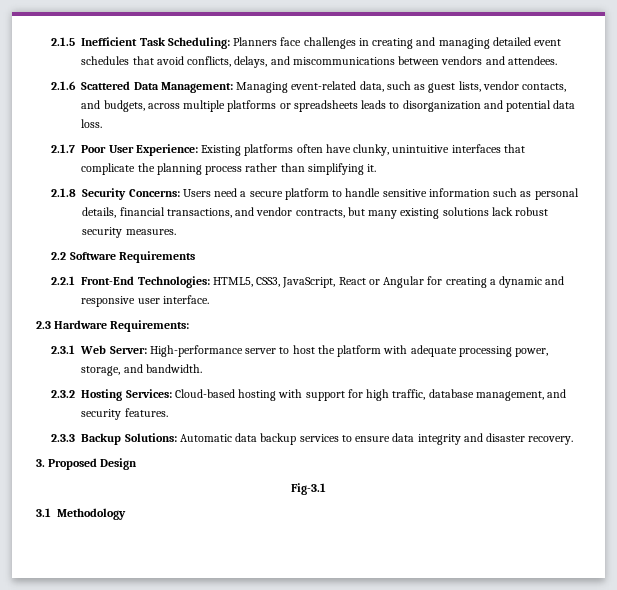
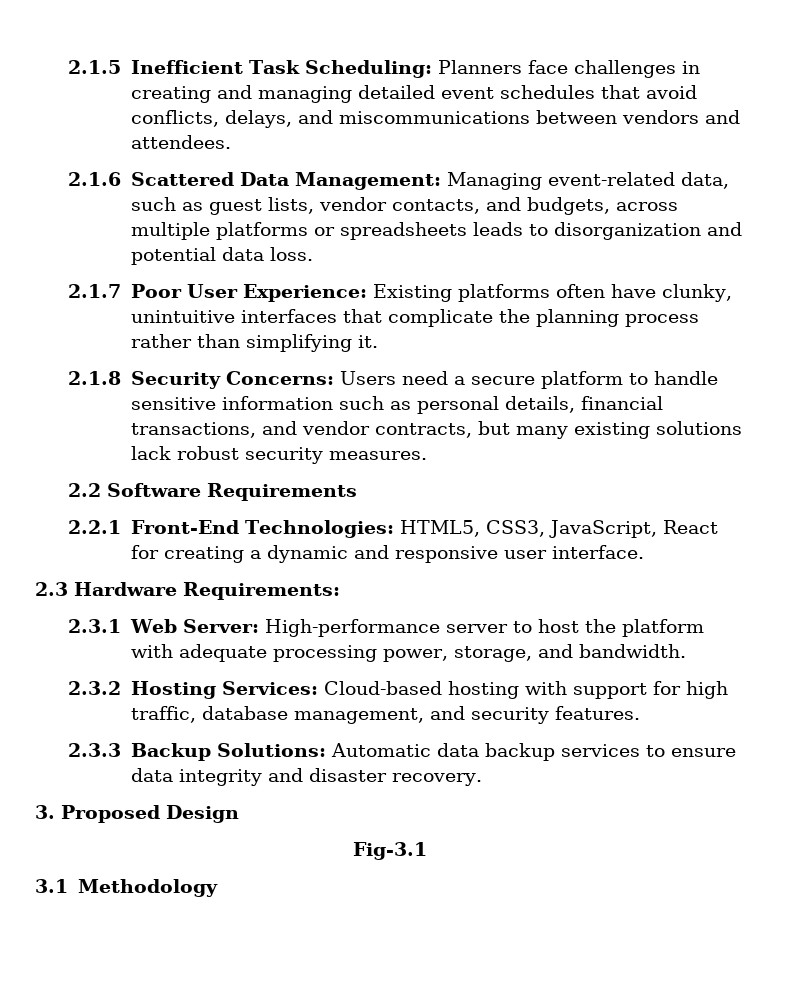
[368,276,425,288] or Angular -> (718, 527) none

